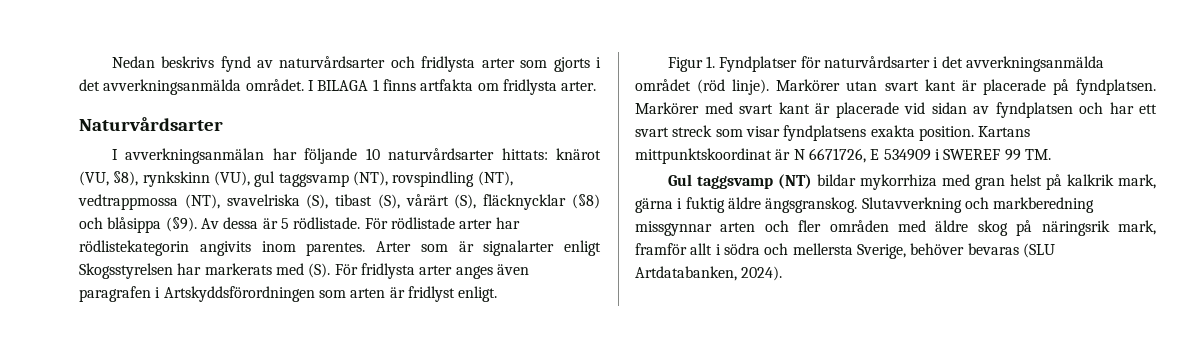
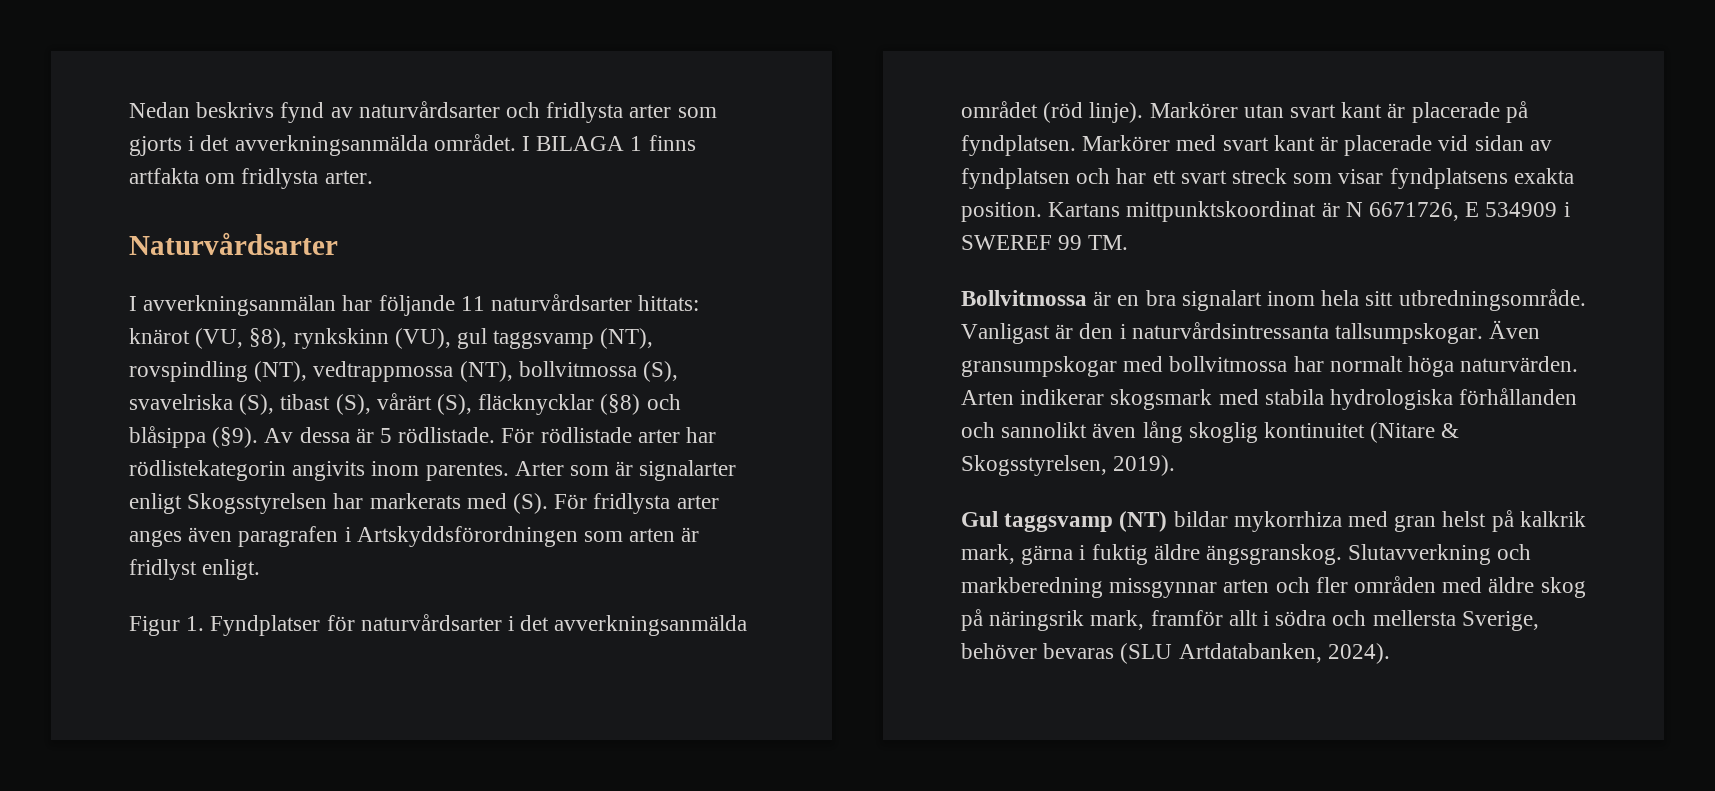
[365,148,380,160] 10 -> [460,296,485,311] 11
(220, 201) none -> [518,361,679,382] bollvitmossa (S),
(1051, 154) none -> [961,289,1586,311] [961,320,1541,344] [961,356,1579,377] [961,388,1578,410] [961,421,1460,443] [961,455,1176,476] // Bollvitmossa är en bra signalart inom hela sitt utbredningsområde. Vanligast är den i naturvårdsintressanta tallsumpskogar. Även gransumpskogar med bollvitmossa har normalt höga naturvärden. Arten indikerar skogsmark med stabila hydrologiska förhållanden och sannolikt även lång skoglig kontinuitet (Nitare & Skogsstyrelsen, 2019).

